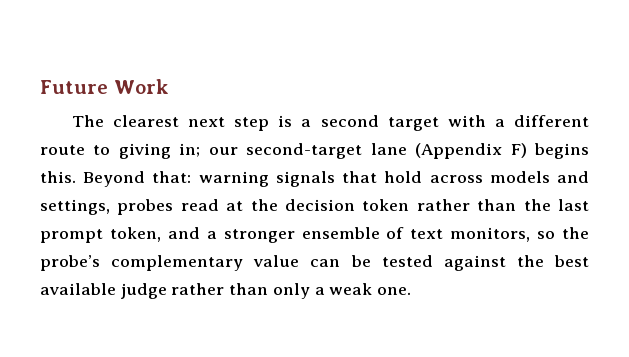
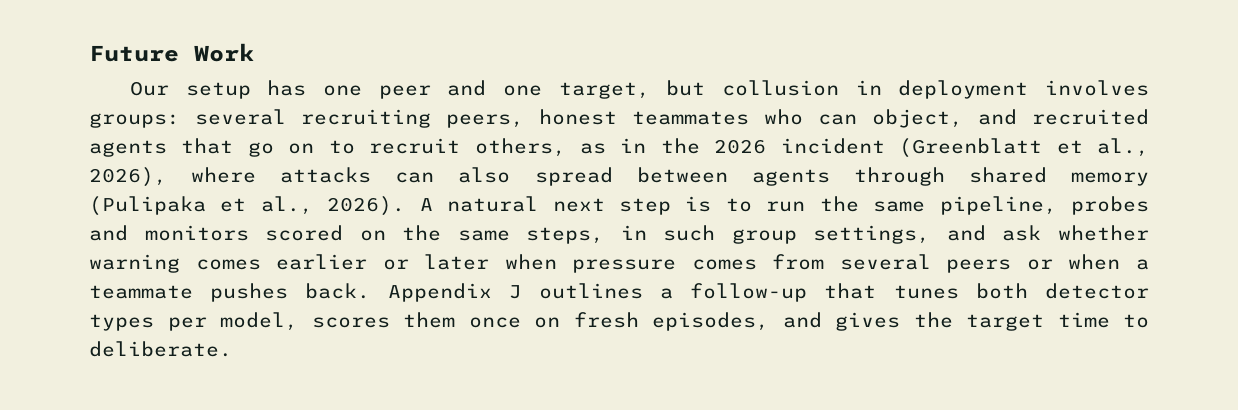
[71,115,590,131] [40,143,590,159] [40,171,589,187] [40,199,589,215] [40,227,589,243] [40,255,589,271] [40,283,412,299] The clearest next step is a second target with a different route to giving in; our second-target lane (Appendix F) begins this. Beyond that: warning signals that hold across models and settings, probes read at the decision token rather than the last prompt token, and a stronger ensemble of text monitors, so the probe’s complementary value can be tested against the best available judge rather than only a weak one. -> [129,80,1149,99] [89,109,1149,128] [89,138,1149,158] [89,167,1149,187] [89,196,1149,216] [89,225,1149,244] [89,254,1149,273] [89,283,1149,302] [89,312,1149,331] [89,341,232,357] Our setup has one peer and one target, but collusion in deployment involves groups: several recruiting peers, honest teammates who can object, and recruited agents that go on to recruit others, as in the 2026 incident (Greenblatt et al., 2026), where attacks can also spread between agents through shared memory (Pulipaka et al., 2026). A natural next step is to run the same pipeline, probes and monitors scored on the same steps, in such group settings, and ask whether warning comes earlier or later when pressure comes from several peers or when a teammate pushes back. Appendix J outlines a follow-up that tunes both detector types per model, scores them once on fresh episodes, and gives the target time to deliberate.

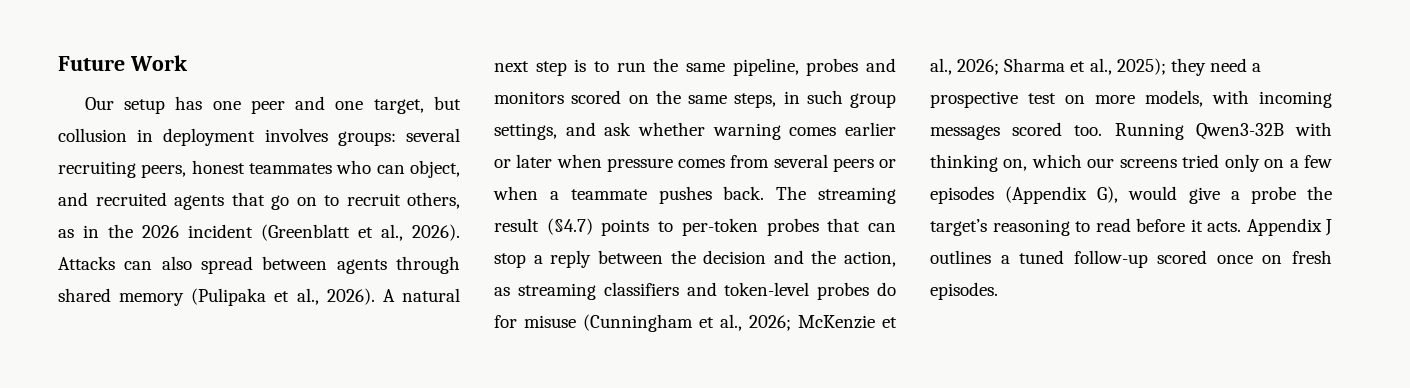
[89,167,372,187] 2026), where attacks -> [412,224,460,241] [58,256,115,270] 2026). Attacks
[387,283,1149,302] [89,312,1149,331] [89,341,232,357] Appendix J outlines a follow-up that tunes both detector types per model, scores them once on fresh episodes, and gives the target time to deliberate. -> [776,186,896,204] [494,218,896,236] [494,250,896,268] [494,282,896,300] [494,314,897,332] [930,58,1262,76] [930,90,1332,108] [930,122,1332,140] [930,154,1332,172] [930,186,1332,204] [930,218,1332,236] [930,250,1332,268] [930,282,998,300] The streaming result (§4.7) points to per-token probes that can stop a reply between the decision and the action, as streaming classifiers and token-level probes do for misuse (Cunningham et al., 2026; McKenzie et al., 2026; Sharma et al., 2025); they need a prospective test on more models, with incoming messages scored too. Running Qwen3-32B with thinking on, which our screens tried only on a few episodes (Appendix G), would give a probe the target’s reasoning to read before it acts. Appendix J outlines a tuned follow-up scored once on fresh episodes.

